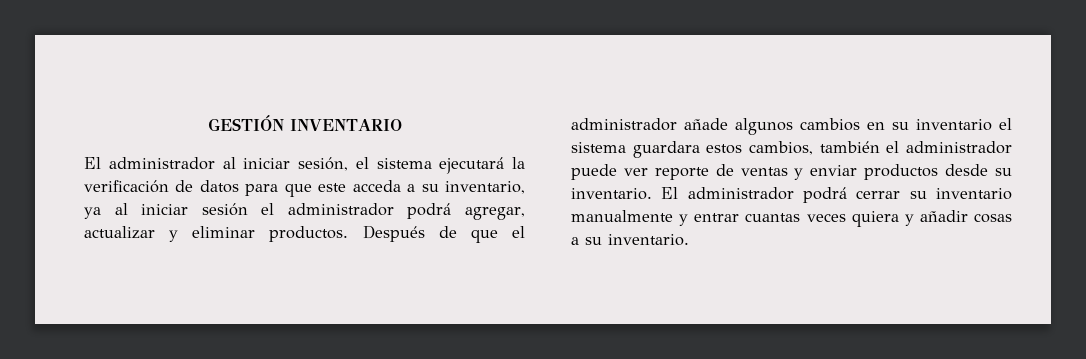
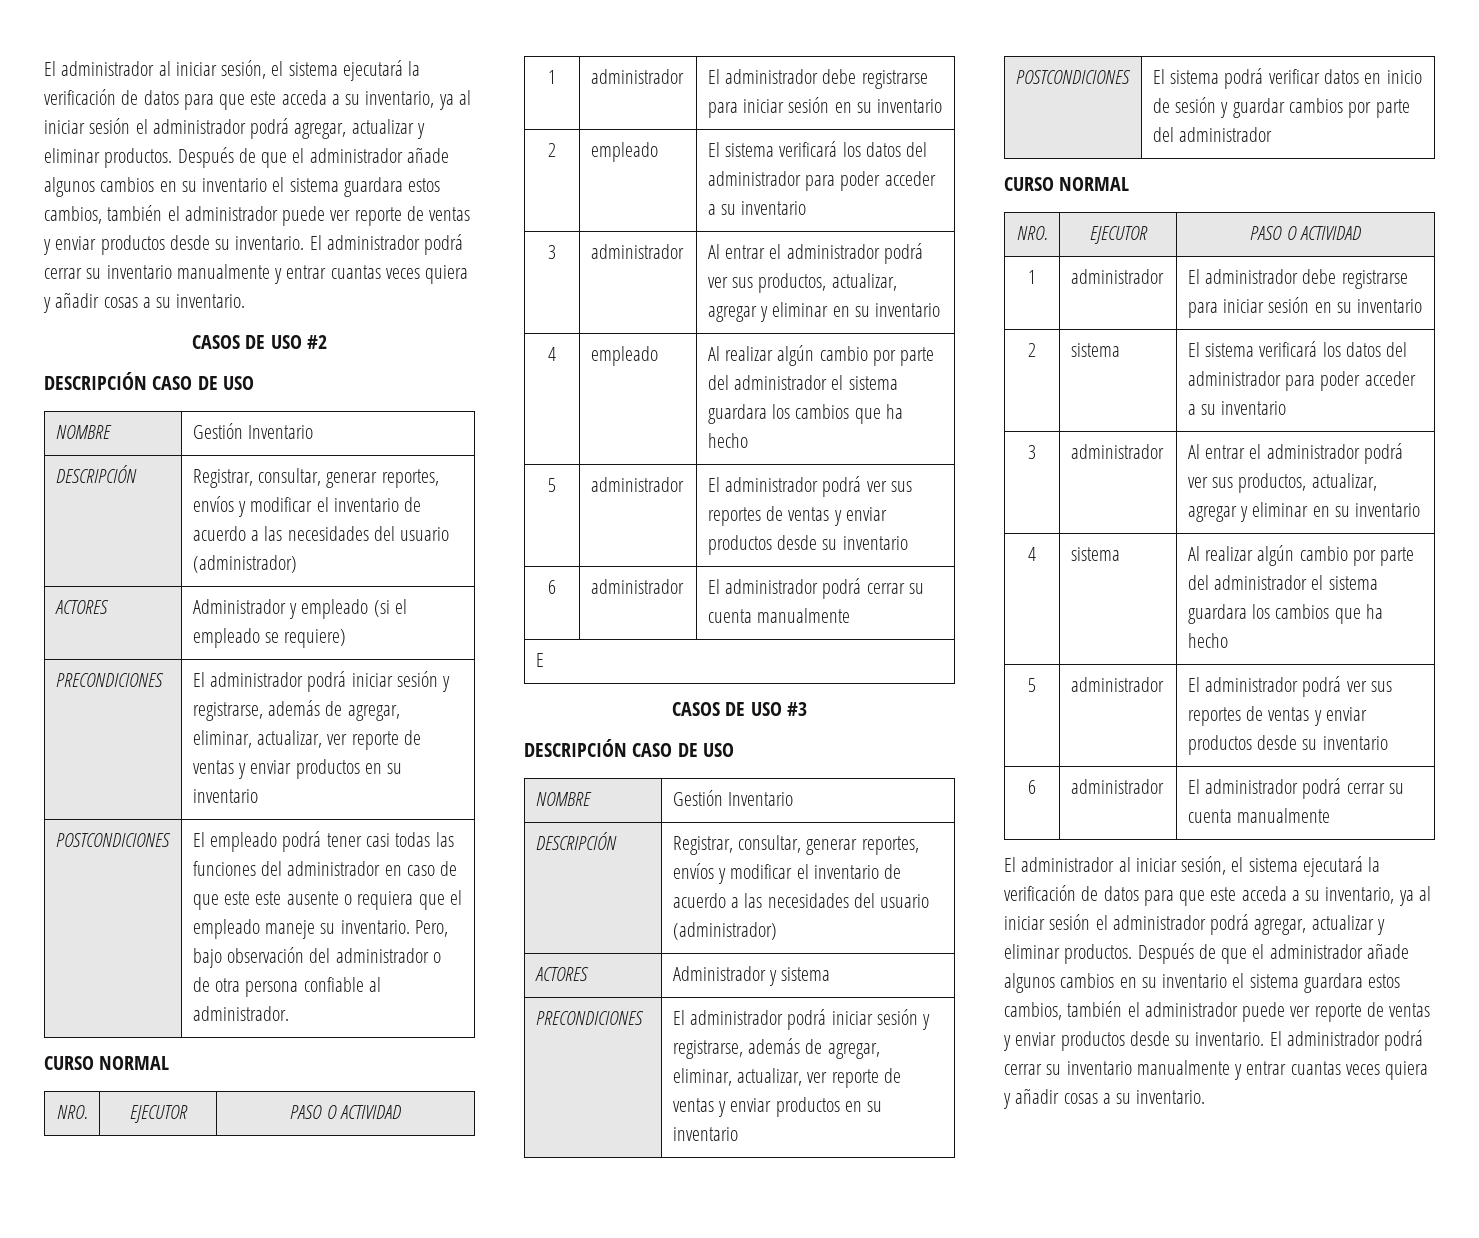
[207,115,402,131] GESTIÓN INVENTARIO -> [44,60,421,81] [44,89,471,110] [44,118,425,139] [44,147,449,168] [44,177,441,197] [44,205,471,226] [43,234,464,255] [44,264,469,284] [43,292,246,313] [192,335,327,349] [44,372,254,390] [55,425,112,439] [192,423,314,439] [55,465,137,483] [192,468,439,488] [192,496,422,517] [192,526,450,541] [192,555,297,573] [54,600,109,614] [192,599,407,619] [192,628,347,648] [55,673,164,687] [192,671,451,692] [192,700,400,721] [192,730,421,750] [192,759,403,779] [192,789,258,803] [55,833,171,847] [192,831,454,852] [192,861,458,876] [192,890,462,910] [192,919,448,939] [192,947,441,968] [192,977,381,997] [192,1006,289,1021] [44,1056,170,1070] [56,1105,88,1119] [129,1105,188,1123] [290,1105,401,1119] [548,70,556,84] [590,69,684,84] [707,69,928,89] [707,97,943,118] [548,143,556,157] [590,142,658,162] [707,141,928,157] [707,171,936,191] [707,201,807,215] [548,245,556,259] [590,244,684,259] [707,243,923,264] [707,273,897,293] [707,302,941,322] [548,347,556,361] [590,346,658,366] [707,345,935,366] [707,375,898,390] [707,404,903,424] [707,433,748,448] [548,478,556,492] [590,477,684,492] [707,476,912,497] [707,506,887,526] [707,535,908,555] [548,580,556,594] [590,579,684,594] [707,578,924,599] [707,608,851,623] [535,653,544,667] [672,702,807,716] [524,739,734,757] [535,792,592,806] [672,790,794,806] [535,832,617,850] [672,835,919,855] [672,863,902,884] [672,893,930,908] [672,922,777,940] [534,967,589,981] [672,966,831,986] [535,1011,644,1025] [672,1009,931,1030] [672,1038,880,1059] [672,1068,901,1088] [672,1097,883,1117] [672,1127,738,1141] [1015,70,1131,84] [1152,68,1422,89] [1152,97,1410,118] [1152,127,1273,142] [1004,177,1130,191] [1016,226,1048,240] [1089,226,1148,244] [1250,226,1361,240] [1028,270,1036,284] [1070,269,1164,284] [1187,269,1408,289] [1187,297,1423,318] [1028,343,1036,357] [1070,343,1120,357] [1187,341,1408,357] [1187,371,1416,391] [1187,401,1287,415] [1028,445,1036,459] [1070,444,1164,459] [1187,443,1403,464] [1187,473,1377,493] [1187,502,1421,522] [1028,547,1036,561] [1070,547,1120,561] [1187,545,1415,566] [1187,575,1378,590] [1187,604,1383,624] [1187,633,1228,648] [1028,678,1036,692] [1070,677,1164,692] [1187,676,1392,697] [1187,706,1367,726] [1187,735,1388,755] [1028,780,1036,794] [1070,779,1164,794] [1187,778,1404,799] [1187,808,1331,823] El administrador al iniciar sesión, el sistema ejecutará la verificación de datos para que este acceda a su inventario, ya al iniciar sesión el administrador podrá agregar, actualizar y eliminar productos. Después de que el administrador añade algunos cambios en su inventario el sistema guardara estos cambios, también el administrador puede ver reporte de ventas y enviar productos desde su inventario. El administrador podrá cerrar su inventario manualmente y entrar cuantas veces quiera y añadir cosas a su inventario. // CASOS DE USO #2 // DESCRIPCIÓN CASO DE USO // NOMBRE | Gestión Inventario // DESCRIPCIÓN | Registrar, consultar, generar reportes, envíos y modificar el inventario de acuerdo a las necesidades del usuario (administrador) // ACTORES | Administrador y empleado (si el empleado se requiere) // PRECONDICIONES | El administrador podrá iniciar sesión y registrarse, además de agregar, eliminar, actualizar, ver reporte de ventas y enviar productos en su inventario // POSTCONDICIONES | El empleado podrá tener casi todas las funciones del administrador en caso de que este este ausente o requiera que el empleado maneje su inventario. Pero, bajo observación del administrador o de otra persona confiable al administrador. // CURSO NORMAL // NRO. | EJECUTOR | PASO O ACTIVIDAD // 1 | administrador | El administrador debe registrarse para iniciar sesión en su inventario // 2 | empleado | El sistema verificará los datos del administrador para poder acceder a su inventario // 3 | administrador | Al entrar el administrador podrá ver sus productos, actualizar, agregar y eliminar en su inventario // 4 | empleado | Al realizar algún cambio por parte del administrador el sistema guardara los cambios que ha hecho // 5 | administrador | El administrador podrá ver sus reportes de ventas y enviar productos desde su inventario // 6 | administrador | El administrador podrá cerrar su cuenta manualmente // E // CASOS DE USO #3 // DESCRIPCIÓN CASO DE USO // NOMBRE | Gestión Inventario // DESCRIPCIÓN | Registrar, consultar, generar reportes, envíos y modificar el inventario de acuerdo a las necesidades del usuario (administrador) // ACTORES | Administrador y sistema // PRECONDICIONES | El administrador podrá iniciar sesión y registrarse, además de agregar, eliminar, actualizar, ver reporte de ventas y enviar productos en su inventario // POSTCONDICIONES | El sistema podrá verificar datos en inicio de sesión y guardar cambios por parte del administrador // CURSO NORMAL // NRO. | EJECUTOR | PASO O ACTIVIDAD // 1 | administrador | El administrador debe registrarse para iniciar sesión en su inventario // 2 | sistema | El sistema verificará los datos del administrador para poder acceder a su inventario // 3 | administrador | Al entrar el administrador podrá ver sus productos, actualizar, agregar y eliminar en su inventario // 4 | sistema | Al realizar algún cambio por parte del administrador el sistema guardara los cambios que ha hecho // 5 | administrador | El administrador podrá ver sus reportes de ventas y enviar productos desde su inventario // 6 | administrador | El administrador podrá cerrar su cuenta manualmente

